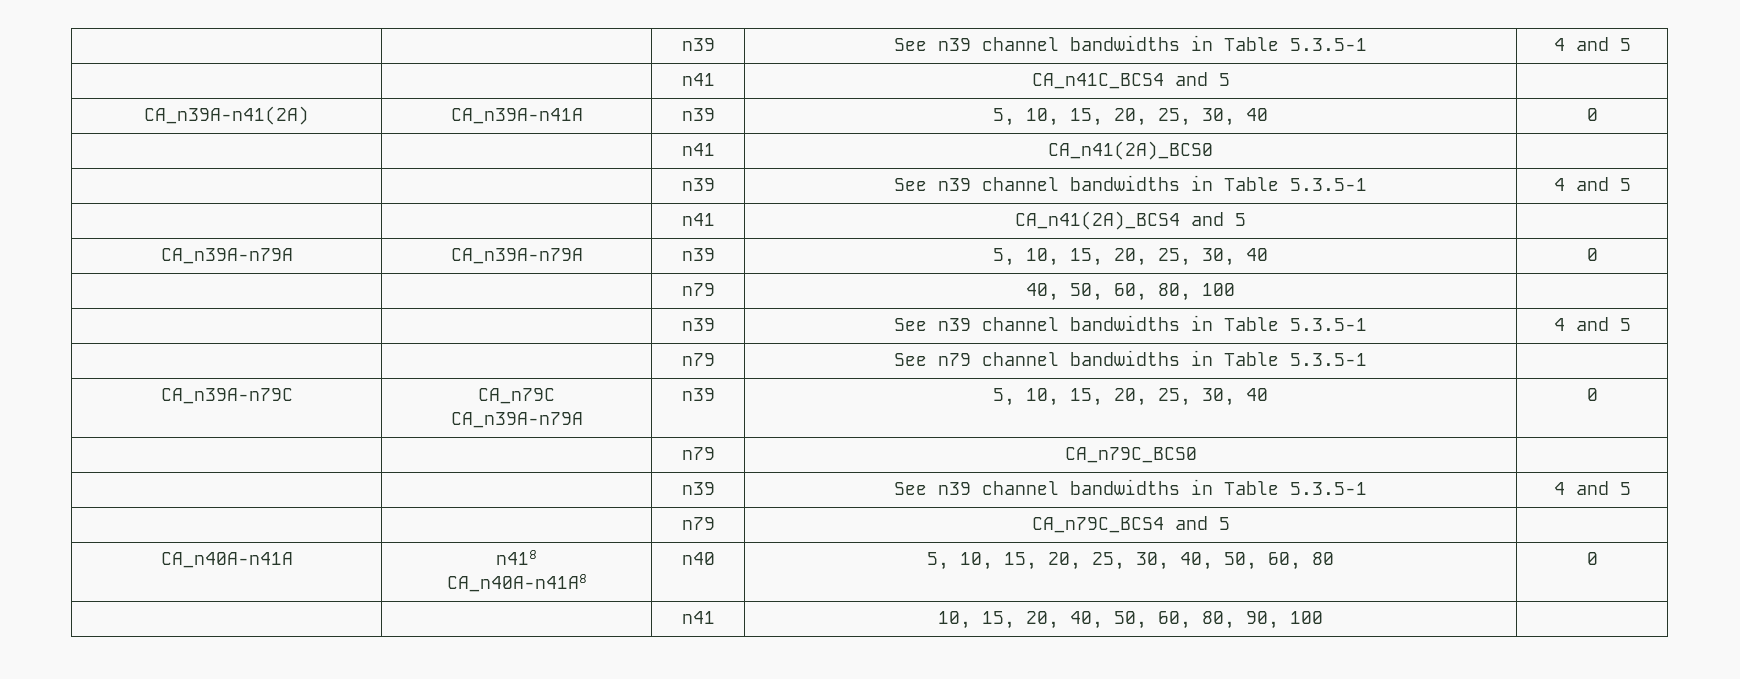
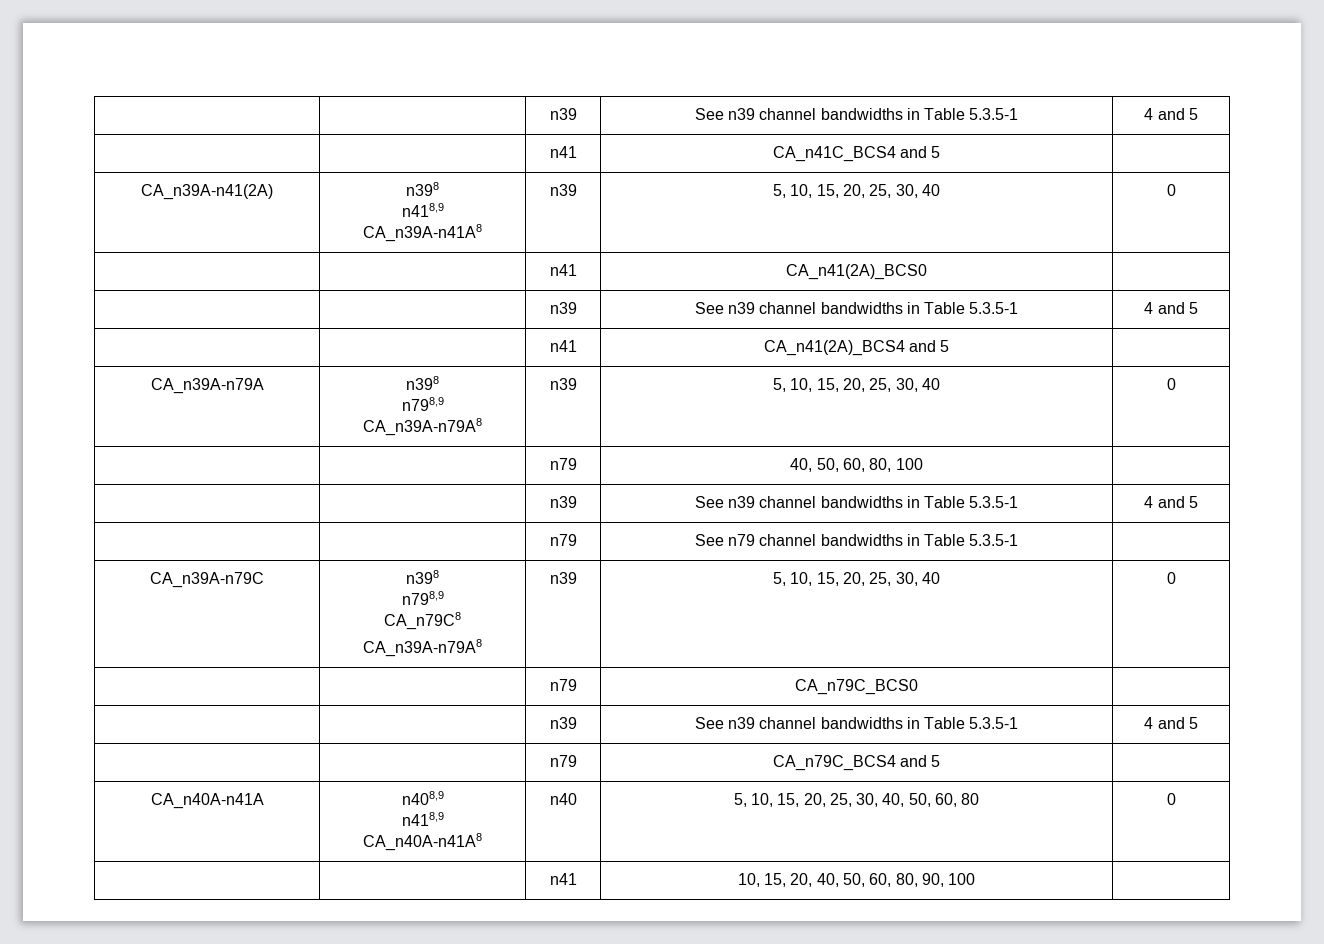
[450,108,583,124] CA_n39A-n41A -> [406,182,440,196] [401,203,444,217] [363,224,483,242] n398 // n418,9 // CA_n39A-n41A8
[450,248,583,264] CA_n39A-n79A -> [406,376,440,390] [401,397,444,411] [363,418,483,436] n398 // n798,9 // CA_n39A-n79A8
[478,388,555,404] [450,412,583,428] CA_n79C // CA_n39A-n79A -> [406,570,440,584] [401,591,444,605] [384,612,462,630] [363,639,483,657] n398 // n798,9 // CA_n79C8 // CA_n39A-n79A8
[496,550,537,565] n418 -> [401,791,444,805] [401,812,444,826] n408,9 // n418,9

